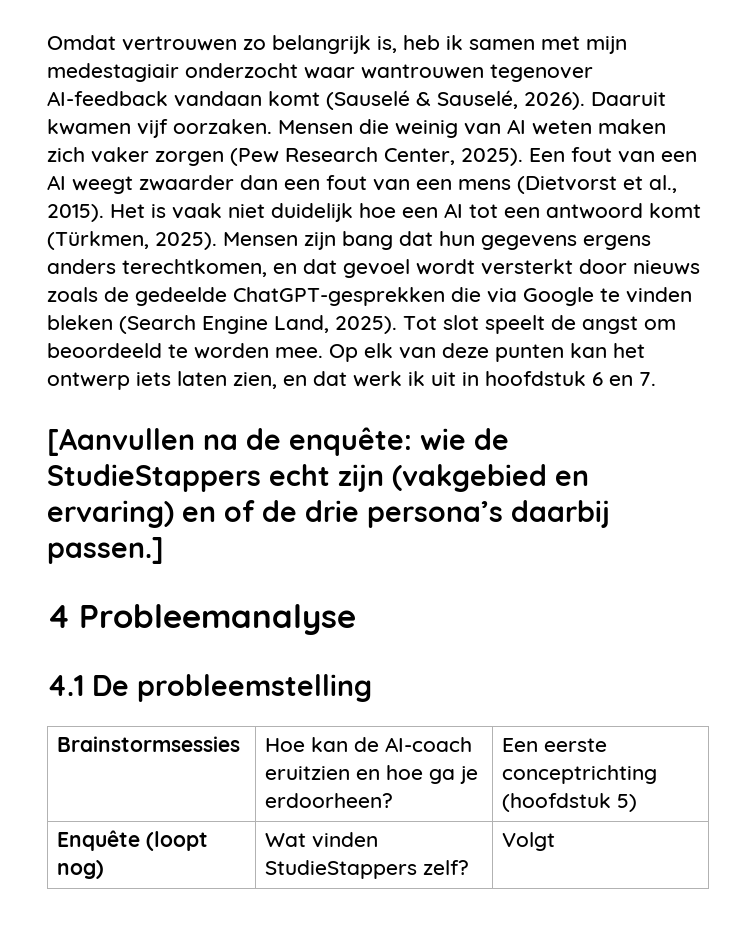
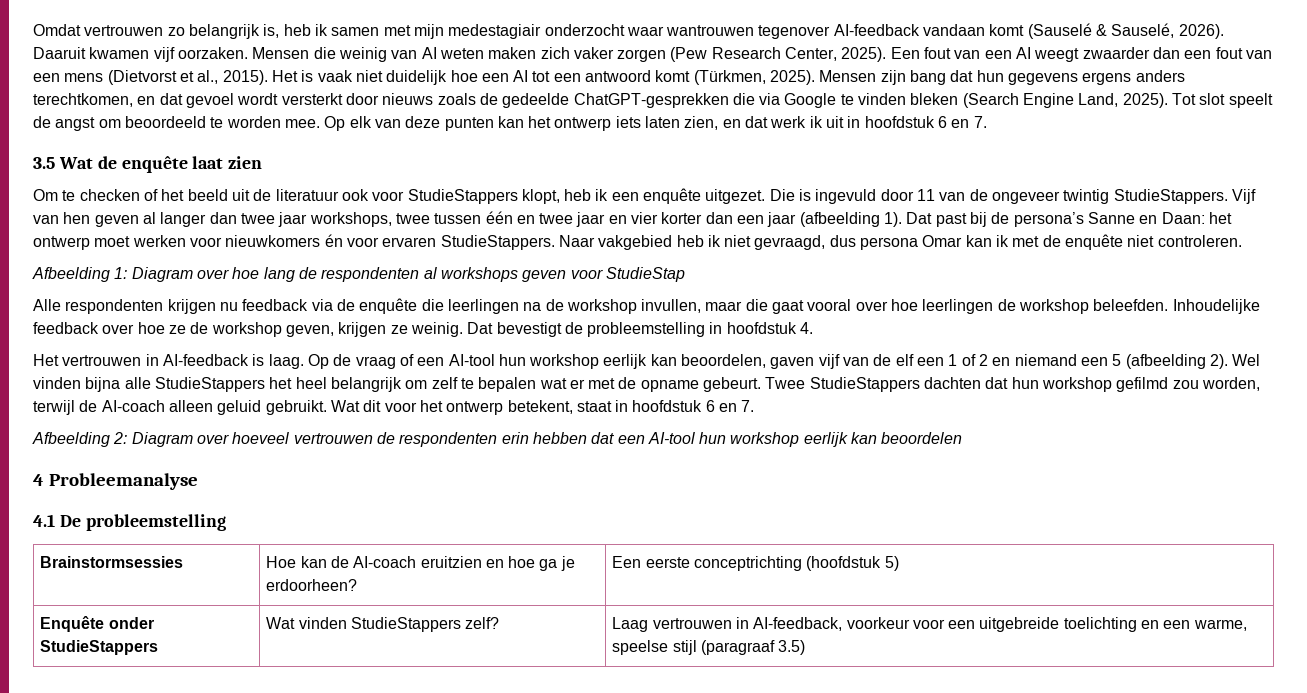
[47,427,509,456] [47,464,589,492] [47,500,610,528] [47,537,164,564] [Aanvullen na de enquête: wie de StudieStappers echt zijn (vakgebied en ervaring) en of de drie persona’s daarbij passen.] -> [33,156,263,173] [33,188,1256,204] [33,211,1232,227] [33,234,1242,250] [32,267,685,282] [33,298,1260,314] [33,322,814,337] [33,354,1261,369] [33,377,1261,392] [33,400,755,415] [32,432,963,447] 3.5 Wat de enquête laat zien // Om te checken of het beeld uit de literatuur ook voor StudieStappers klopt, heb ik een enquête uitgezet. Die is ingevuld door 11 van de ongeveer twintig StudieStappers. Vijf van hen geven al langer dan twee jaar workshops, twee tussen één en twee jaar en vier korter dan een jaar (afbeelding 1). Dat past bij de persona’s Sanne en Daan: het ontwerp moet werken voor nieuwkomers én voor ervaren StudieStappers. Naar vakgebied heb ik niet gevraagd, dus persona Omar kan ik met de enquête niet controleren. // Afbeelding 1: Diagram over hoe lang de respondenten al workshops geven voor StudieStap // Alle respondenten krijgen nu feedback via de enquête die leerlingen na de workshop invullen, maar die gaat vooral over hoe leerlingen de workshop beleefden. Inhoudelijke feedback over hoe ze de workshop geven, krijgen ze weinig. Dat bevestigt de probleemstelling in hoofdstuk 4. // Het vertrouwen in AI-feedback is laag. Op de vraag of een AI-tool hun workshop eerlijk kan beoordelen, gaven vijf van de elf een 1 of 2 en niemand een 5 (afbeelding 2). Wel vinden bijna alle StudieStappers het heel belangrijk om zelf te bepalen wat er met de opname gebeurt. Twee StudieStappers dachten dat hun workshop gefilmd zou worden, terwijl de AI-coach alleen geluid gebruikt. Wat dit voor het ontwerp betekent, staat in hoofdstuk 6 en 7. // Afbeelding 2: Diagram over hoeveel vertrouwen de respondenten erin hebben dat een AI-tool hun workshop eerlijk kan beoordelen
[146,831,209,851] [57,860,105,879] (loopt nog) -> [108,617,154,629] [40,640,159,655] onder StudieStappers
[502,832,556,851] Volgt -> [612,617,1247,632] [612,640,806,655] Laag vertrouwen in AI-feedback, voorkeur voor een uitgebreide toelichting en een warme, speelse stijl (paragraaf 3.5)

